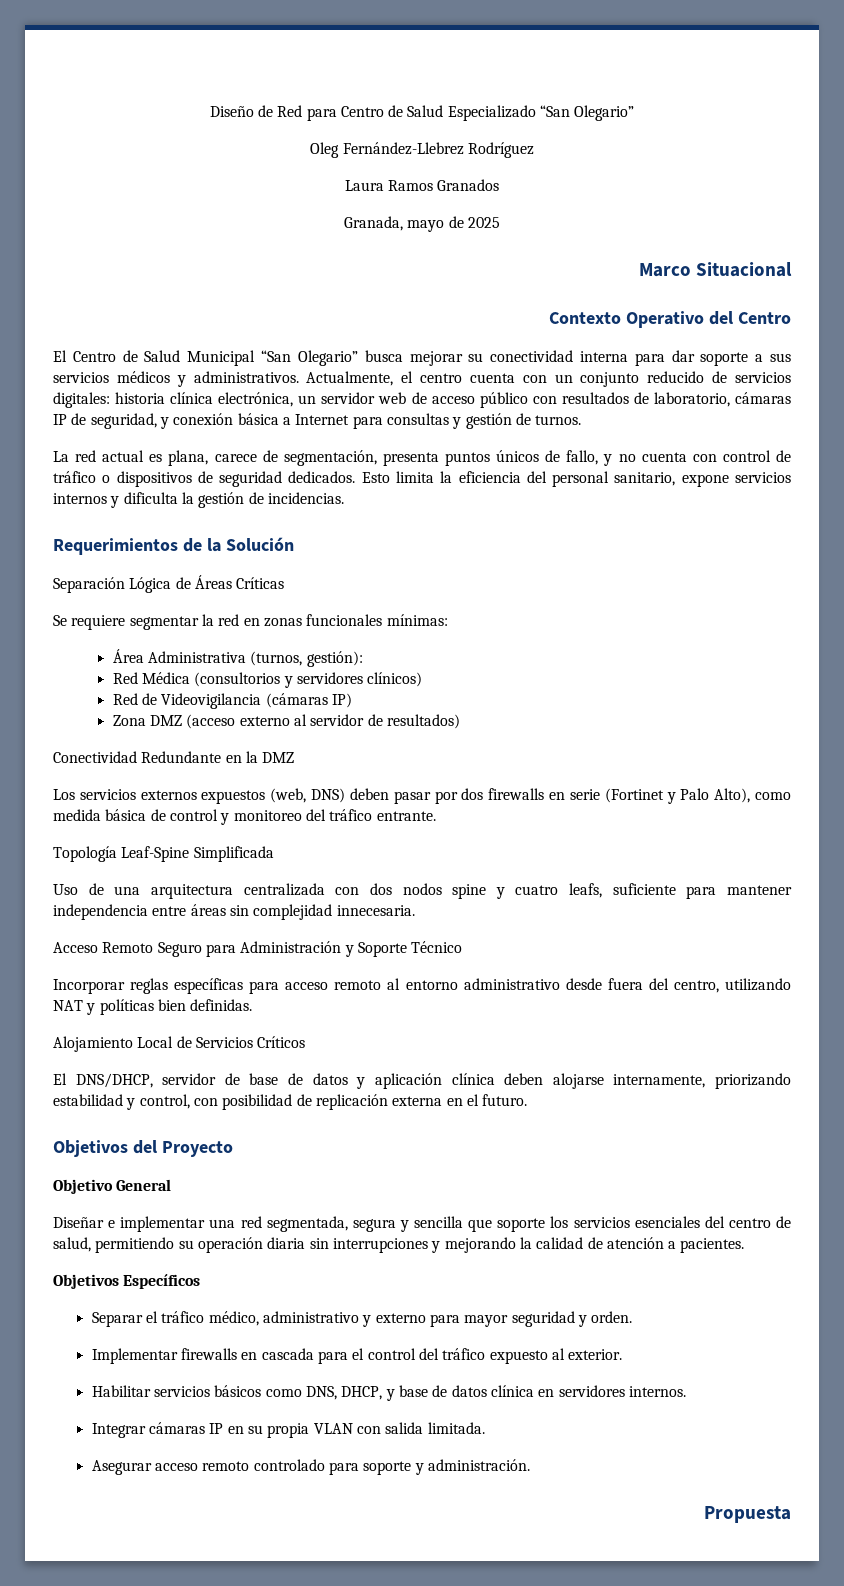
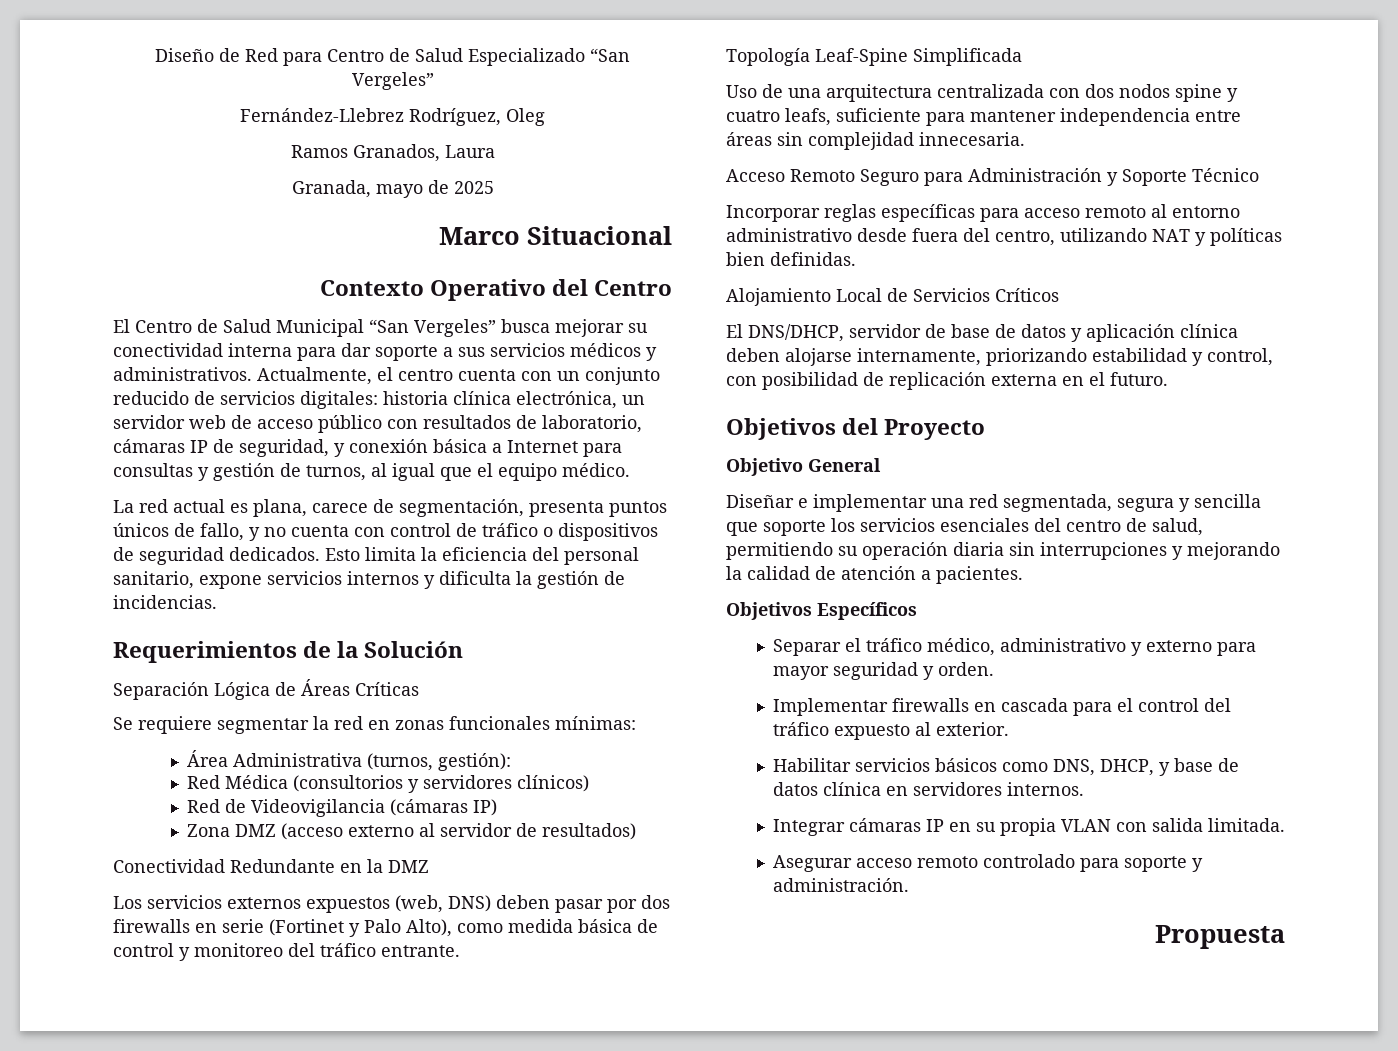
[574,105,635,121] Olegario” // -> [351,72,434,90] [240,108,501,126] Vergeles” // Fernández-Llebrez Rodríguez,
[342,142,534,158] Fernández-Llebrez Rodríguez // -> [290,144,440,162] // Ramos Granados,
[388,179,500,191] Ramos Granados -> (495, 151) none
[297,350,358,366] Olegario” -> [414,319,496,337] Vergeles”
[535,415,582,425] turnos. -> [306,463,630,481] turnos, al igual que el equipo médico.

